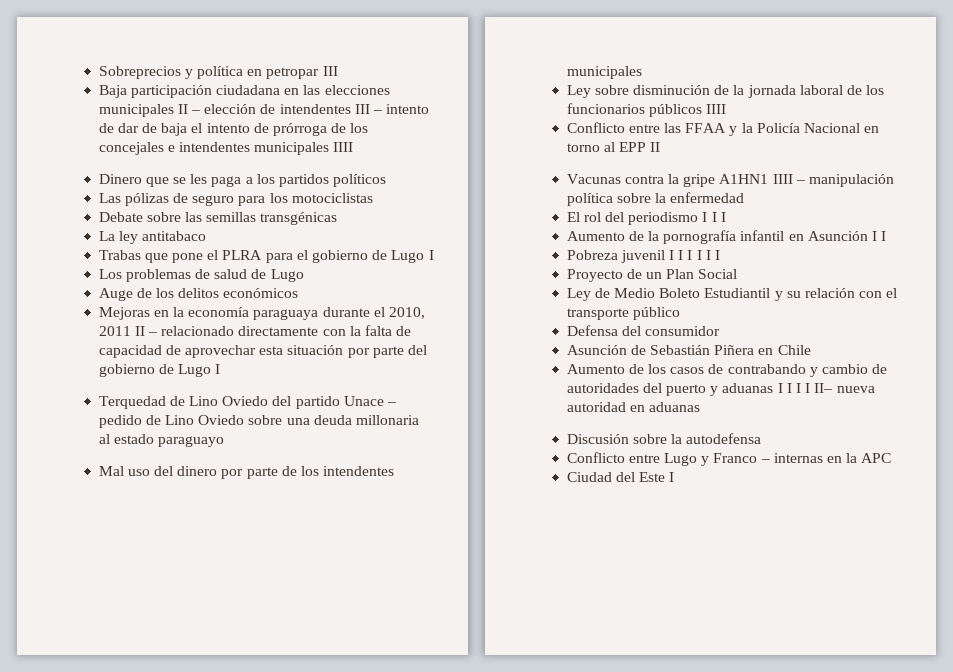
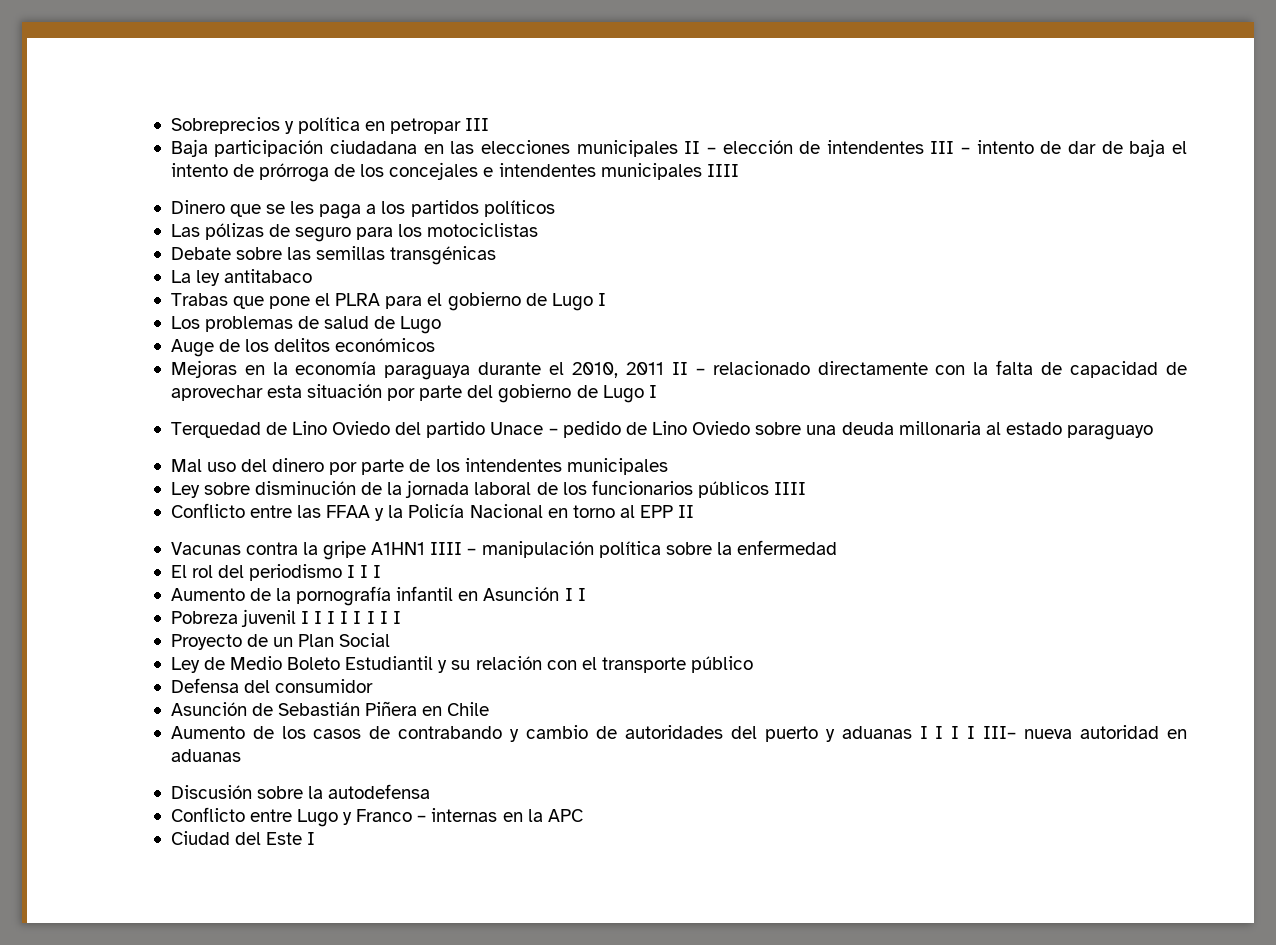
(721, 255) none -> [379,611,401,624] I I
[814,383,833,393] II– -> [983,726,1017,739] III–

